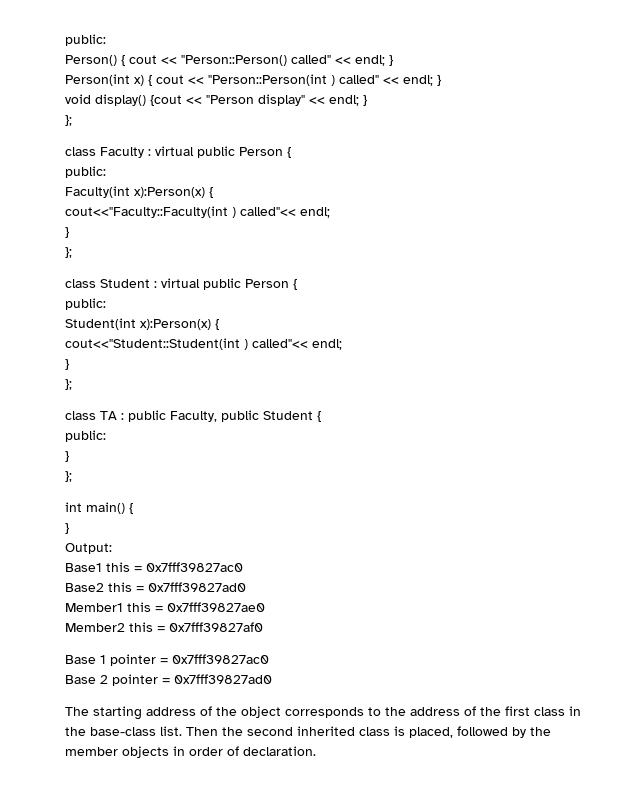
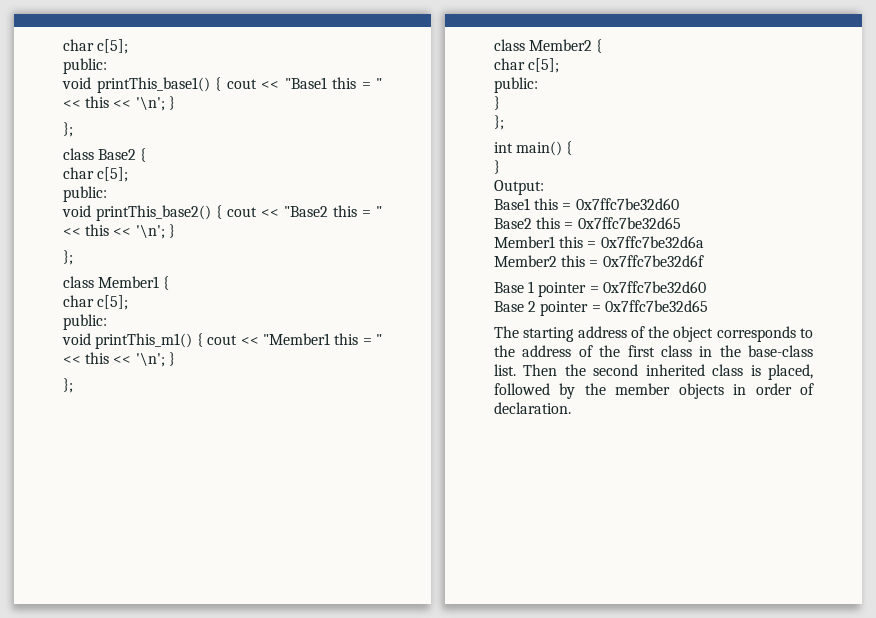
[65,34,106,46] [65,55,393,66] [65,74,441,86] [65,94,367,106] [65,115,72,126] [65,146,291,158] [65,166,106,178] [65,186,213,198] [65,206,330,218] [65,227,69,238] [65,247,72,258] [65,278,297,290] [65,298,106,310] [65,318,219,330] [65,338,342,350] [65,359,69,370] [65,379,72,390] [65,410,321,422] public: // Person() { cout << "Person::Person() called" << endl; } // Person(int x) { cout << "Person::Person(int ) called" << endl; } // void display() {cout << "Person display" << endl; } // }; // class Faculty : virtual public Person { // public: // Faculty(int x):Person(x) { // cout<<"Faculty::Faculty(int ) called"<< endl; // } // }; // class Student : virtual public Person { // public: // Student(int x):Person(x) { // cout<<"Student::Student(int ) called"<< endl; // } // }; // class TA : public Faculty, public Student { -> [63,39,129,54] [63,58,107,74] [62,77,382,93] [63,96,175,111] [63,122,73,137] [63,148,147,162] [63,167,129,182] [63,186,107,202] [62,205,382,221] [63,224,175,239] [63,250,73,265] [63,276,170,290] [63,295,129,310] [63,314,107,330] [62,333,382,349] [63,352,175,367] [63,378,73,393] [494,39,603,53] [494,58,560,73] char c[5]; // public: // void printThis_base1() { cout << "Base1 this = " << this << '\n'; } // }; // class Base2 { // char c[5]; // public: // void printThis_base2() { cout << "Base2 this = " << this << '\n'; } // }; // class Member1 { // char c[5]; // public: // void printThis_m1() { cout << "Member1 this = " << this << '\n'; } // }; // class Member2 { // char c[5];
[146,562,243,572] 0x7fff39827ac0 -> [575,198,679,210] 0x7ffc7be32d60
[148,582,246,592] 0x7fff39827ad0 -> [577,217,681,229] 0x7ffc7be32d65
[167,602,265,612] 0x7fff39827ae0 -> [600,236,704,248] 0x7ffc7be32d6a
[169,622,263,632] 0x7fff39827af0 -> [602,255,704,267] 0x7ffc7be32d6f
[172,654,269,664] 0x7fff39827ac0 -> [602,281,706,293] 0x7ffc7be32d60
[174,674,272,684] 0x7fff39827ad0 -> [604,300,708,312] 0x7ffc7be32d65

